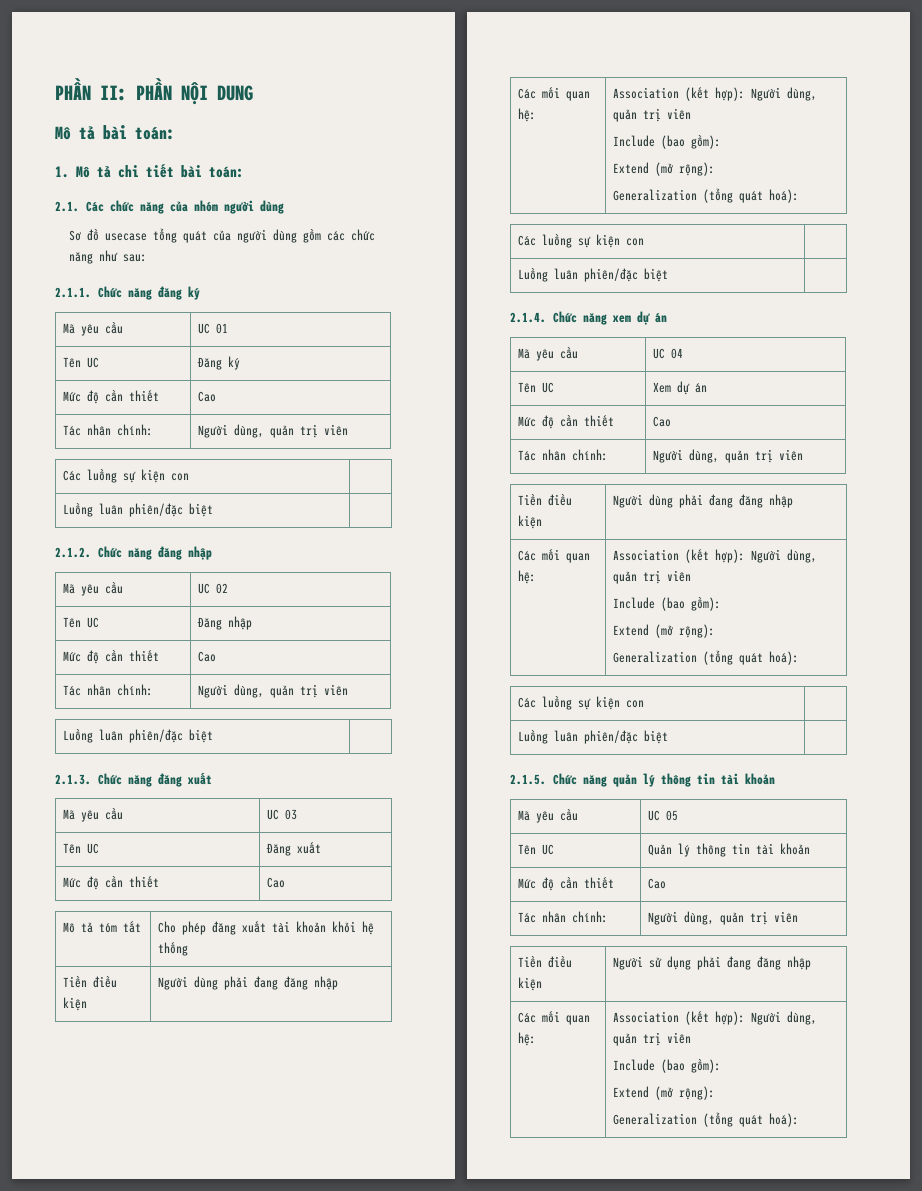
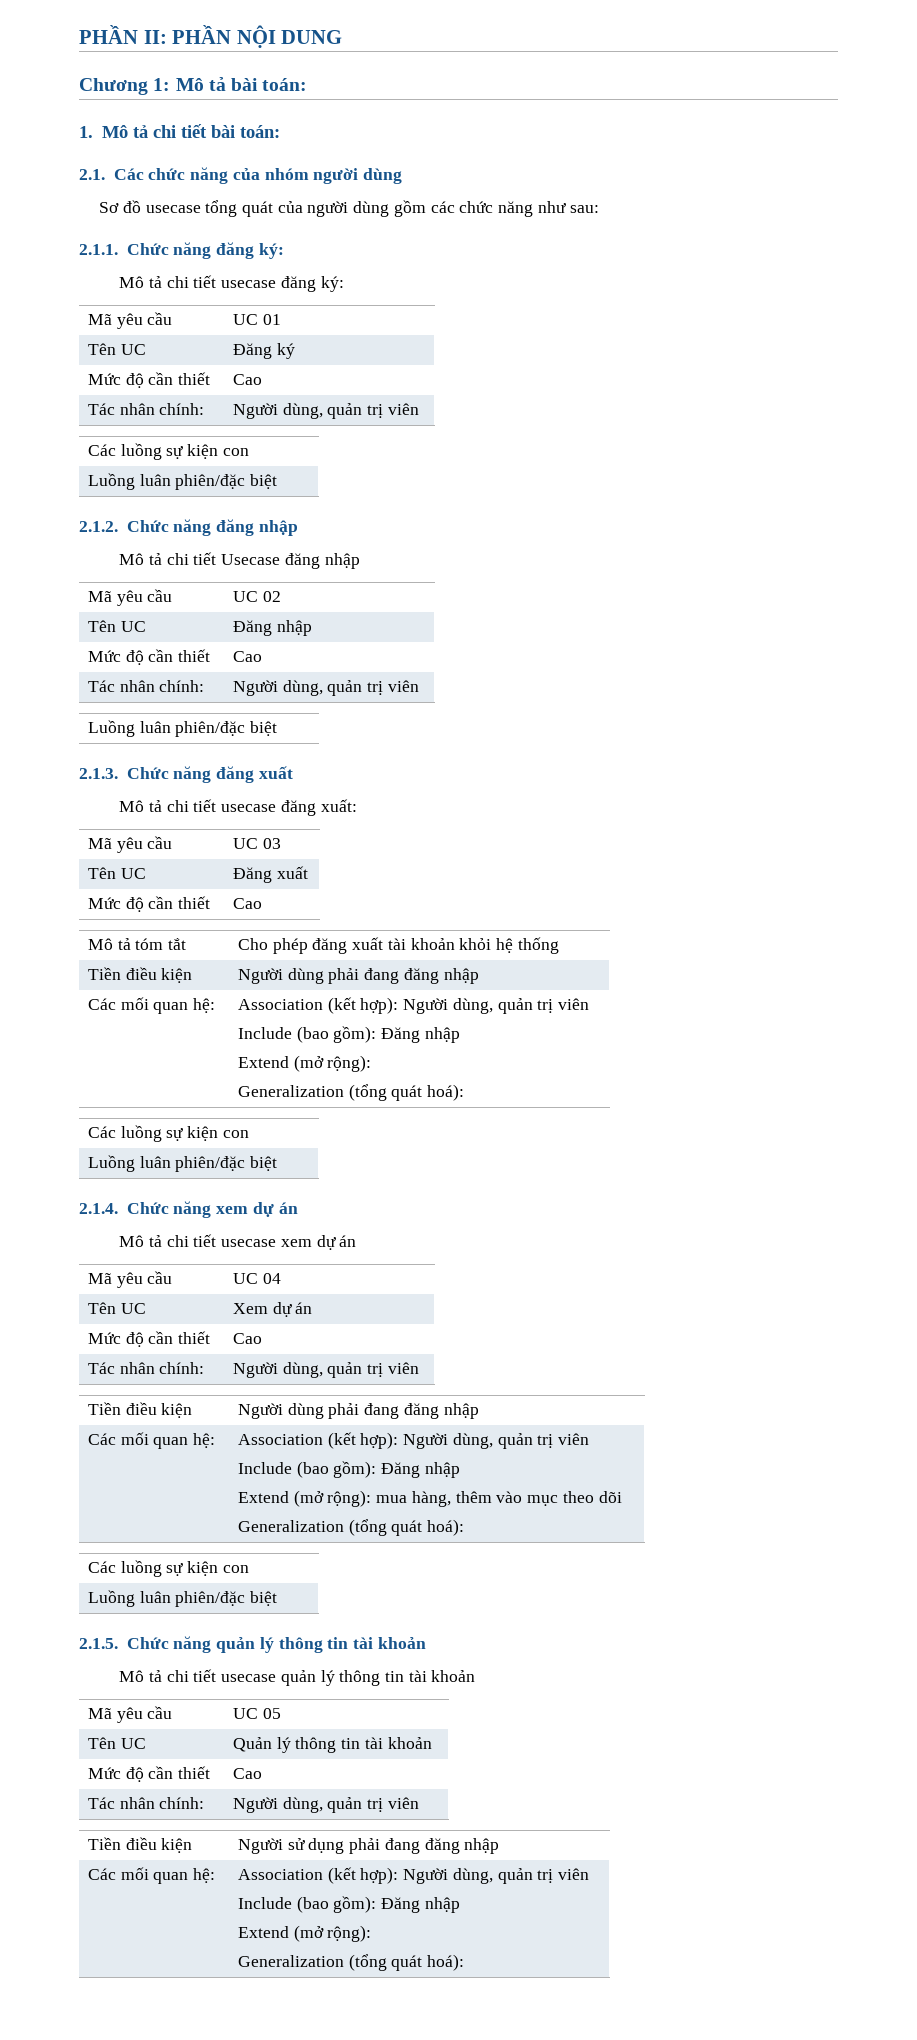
(253, 93) none -> [79,78,171,95] Chương 1:
[187,286,200,300] ký -> [258,243,284,259] [119,275,344,292] ký: // Mô tả chi tiết usecase đăng ký:
(212, 553) none -> [119,552,360,569] // Mô tả chi tiết Usecase đăng nhập
(212, 778) none -> [119,799,357,816] // Mô tả chi tiết usecase đăng xuất:
(722, 142) none -> [381,1027,460,1043] Đăng nhập
(667, 318) none -> [119,1234,357,1250] // Mô tả chi tiết usecase xem dự án
[613,624,716,638] // Extend (mở rộng): -> [381,1462,460,1478] [237,1490,622,1507] Đăng nhập // Extend (mở rộng): mua hàng, thêm vào mục theo dõi
(775, 779) none -> [119,1669,476,1686] // Mô tả chi tiết usecase quản lý thông tin tài khoản
(722, 1066) none -> [381,1897,460,1913] Đăng nhập

